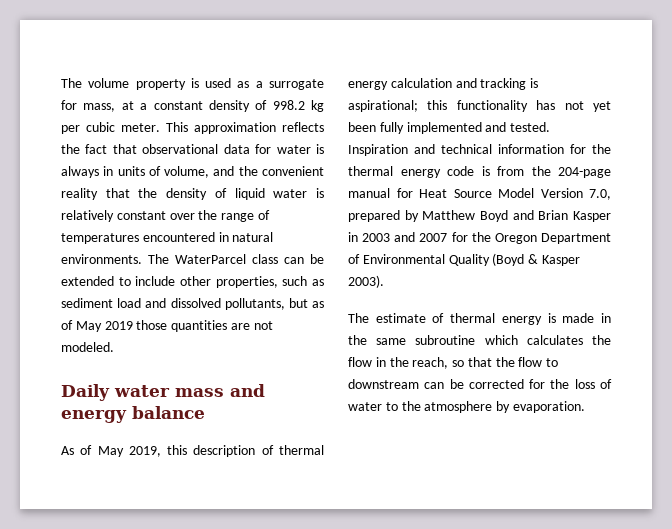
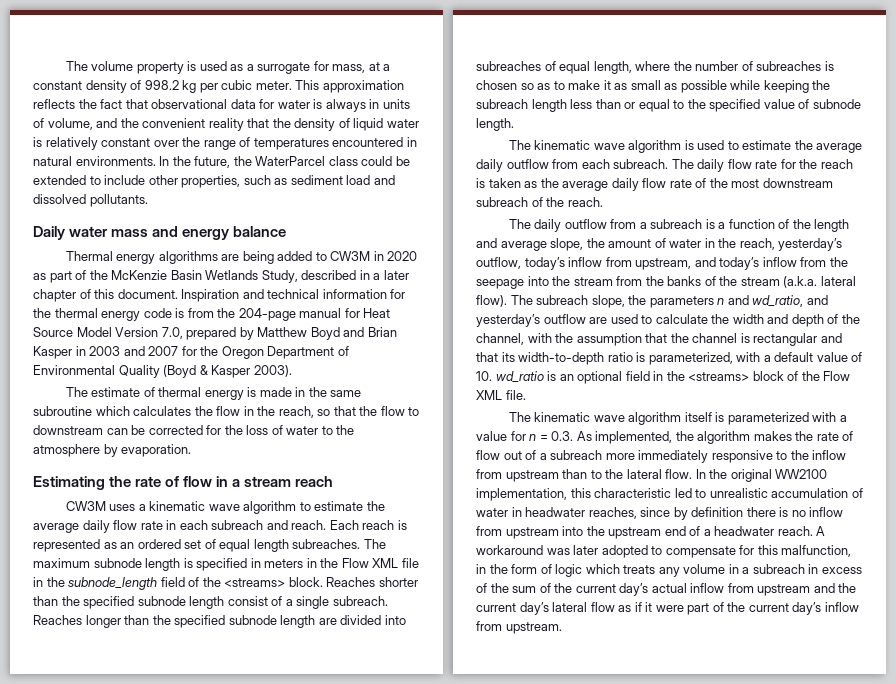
[148,254,169,264] The -> [159,156,252,168] In the future, the
[284,257,304,264] can -> [361,156,393,166] could
[224,298,324,310] [61,320,273,332] [61,342,114,352] pollutants, but as of May 2019 those quantities are not modeled. -> [89,194,148,207] pollutants.
[61,445,324,457] [348,78,539,90] [348,100,611,112] [348,122,551,134] As of May 2019, this description of thermal energy calculation and tracking is aspirational; this functionality has not yet been fully implemented and tested. -> [65,251,418,264] [33,270,409,283] [33,289,178,302] Thermal energy algorithms are being added to CW3M in 2020 as part of the McKenzie Basin Wetlands Study, described in a later chapter of this document.
(585, 407) none -> [33,476,334,490] [65,501,385,514] [33,520,407,533] [33,539,386,552] [33,558,419,571] [33,577,418,590] [33,596,388,609] [33,615,406,628] [476,61,834,74] [476,80,831,93] [476,99,861,112] [476,118,514,131] [508,140,863,153] [476,159,853,172] [476,178,833,191] [476,197,603,207] [508,219,850,232] [476,238,843,251] [476,257,848,270] [476,276,856,289] [476,295,828,308] [476,314,860,327] [476,333,842,346] [476,352,863,365] [476,371,851,384] [476,390,526,400] [508,412,847,425] [476,431,854,444] [476,450,847,463] [476,469,828,482] [476,488,863,501] [476,507,844,520] [476,526,826,539] [476,545,852,558] [476,564,862,577] [476,583,857,596] [476,602,859,615] [476,621,562,634] // Estimating the rate of flow in a stream reach // CW3M uses a kinematic wave algorithm to estimate the average daily flow rate in each subreach and reach. Each reach is represented as an ordered set of equal length subreaches. The maximum subnode length is specified in meters in the Flow XML file in the subnode_length field of the <streams> block. Reaches shorter than the specified subnode length consist of a single subreach. Reaches longer than the specified subnode length are divided into subreaches of equal length, where the number of subreaches is chosen so as to make it as small as possible while keeping the subreach length less than or equal to the specified value of subnode length. // The kinematic wave algorithm is used to estimate the average daily outflow from each subreach. The daily flow rate for the reach is taken as the average daily flow rate of the most downstream subreach of the reach. // The daily outflow from a subreach is a function of the length and average slope, the amount of water in the reach, yesterday’s outflow, today’s inflow from upstream, and today’s inflow from the seepage into the stream from the banks of the stream (a.k.a. lateral flow). The subreach slope, the parameters n and wd_ratio, and yesterday’s outflow are used to calculate the width and depth of the channel, with the assumption that the channel is rectangular and that its width-to-depth ratio is parameterized, with a default value of 10. wd_ratio is an optional field in the <streams> block of the Flow XML file. // The kinematic wave algorithm itself is parameterized with a value for n = 0.3. As implemented, the algorithm makes the rate of flow out of a subreach more immediately responsive to the inflow from upstream than to the lateral flow. In the original WW2100 implementation, this characteristic led to unrealistic accumulation of water in headwater reaches, since by definition there is no inflow from upstream into the upstream end of a headwater reach. A workaround was later adopted to compensate for this malfunction, in the form of logic which treats any volume in a subreach in excess of the sum of the current day’s actual inflow from upstream and the current day’s lateral flow as if it were part of the current day’s inflow from upstream.

